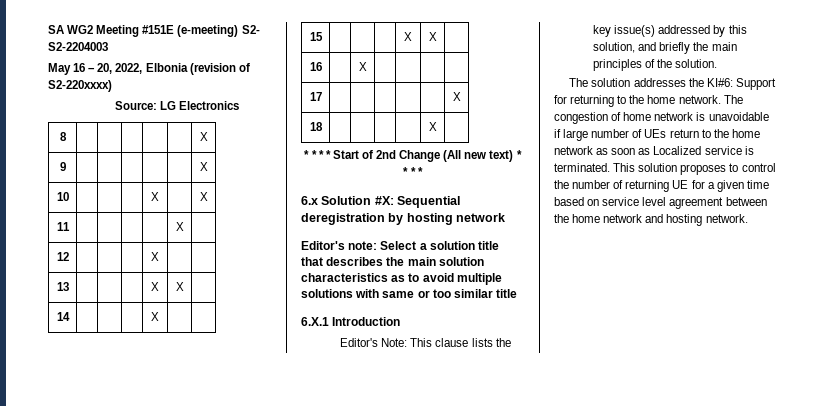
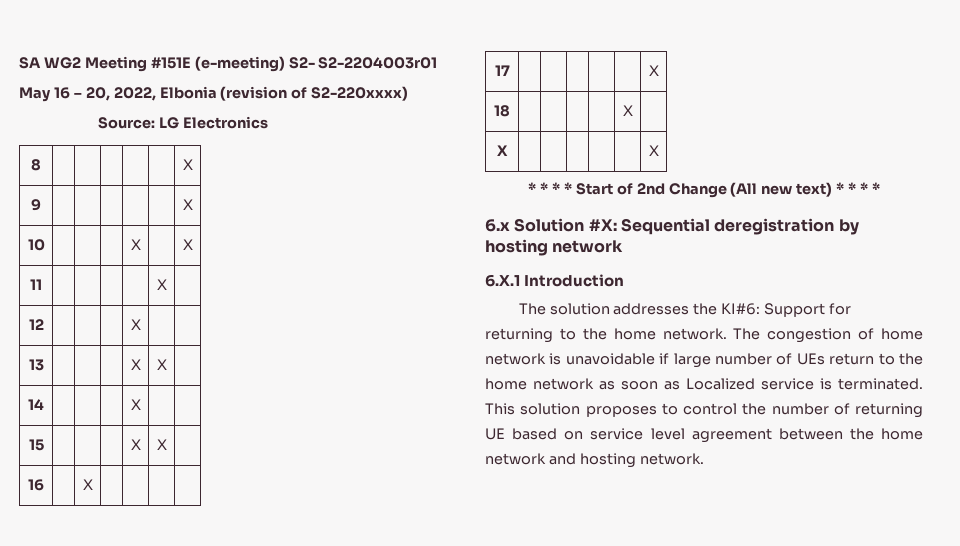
[48,42,108,51] S2-2204003 -> [318,57,438,69] S2-2204003r01
(437, 126) none -> [497,145,508,156] [648,145,659,156] // X | | | | | | X
[301,241,500,250] [301,257,484,266] [301,273,502,285] [301,289,518,298] [301,317,401,326] [340,338,511,347] [593,25,747,37] [593,42,737,54] [593,59,718,71] Editor's note: Select a solution title that describes the main solution characteristics as to avoid multiple solutions with same or too similar title // 6.X.1 Introduction // Editor's Note: This clause lists the key issue(s) addressed by this solution, and briefly the main principles of the solution. -> [485,274,625,287] 6.X.1 Introduction
[691,180,769,192] for a given time -> (505, 434) none

